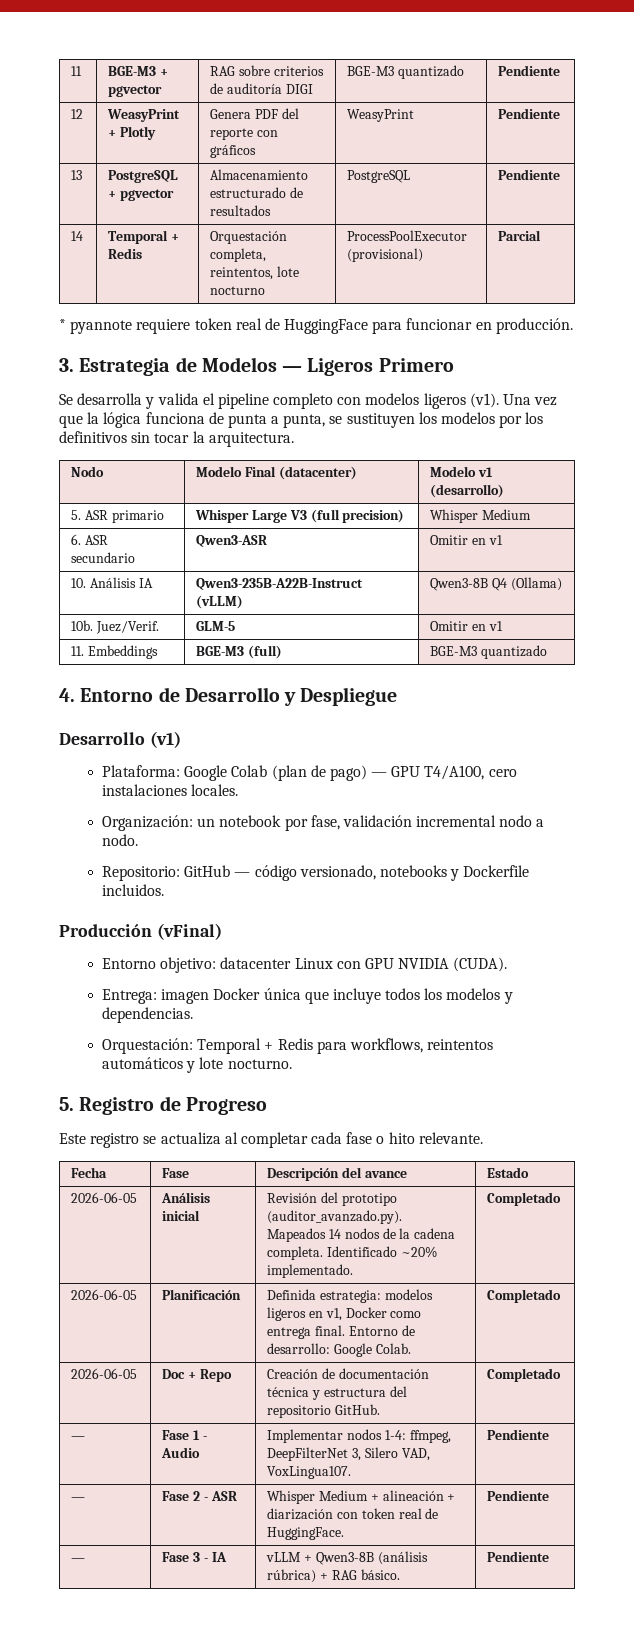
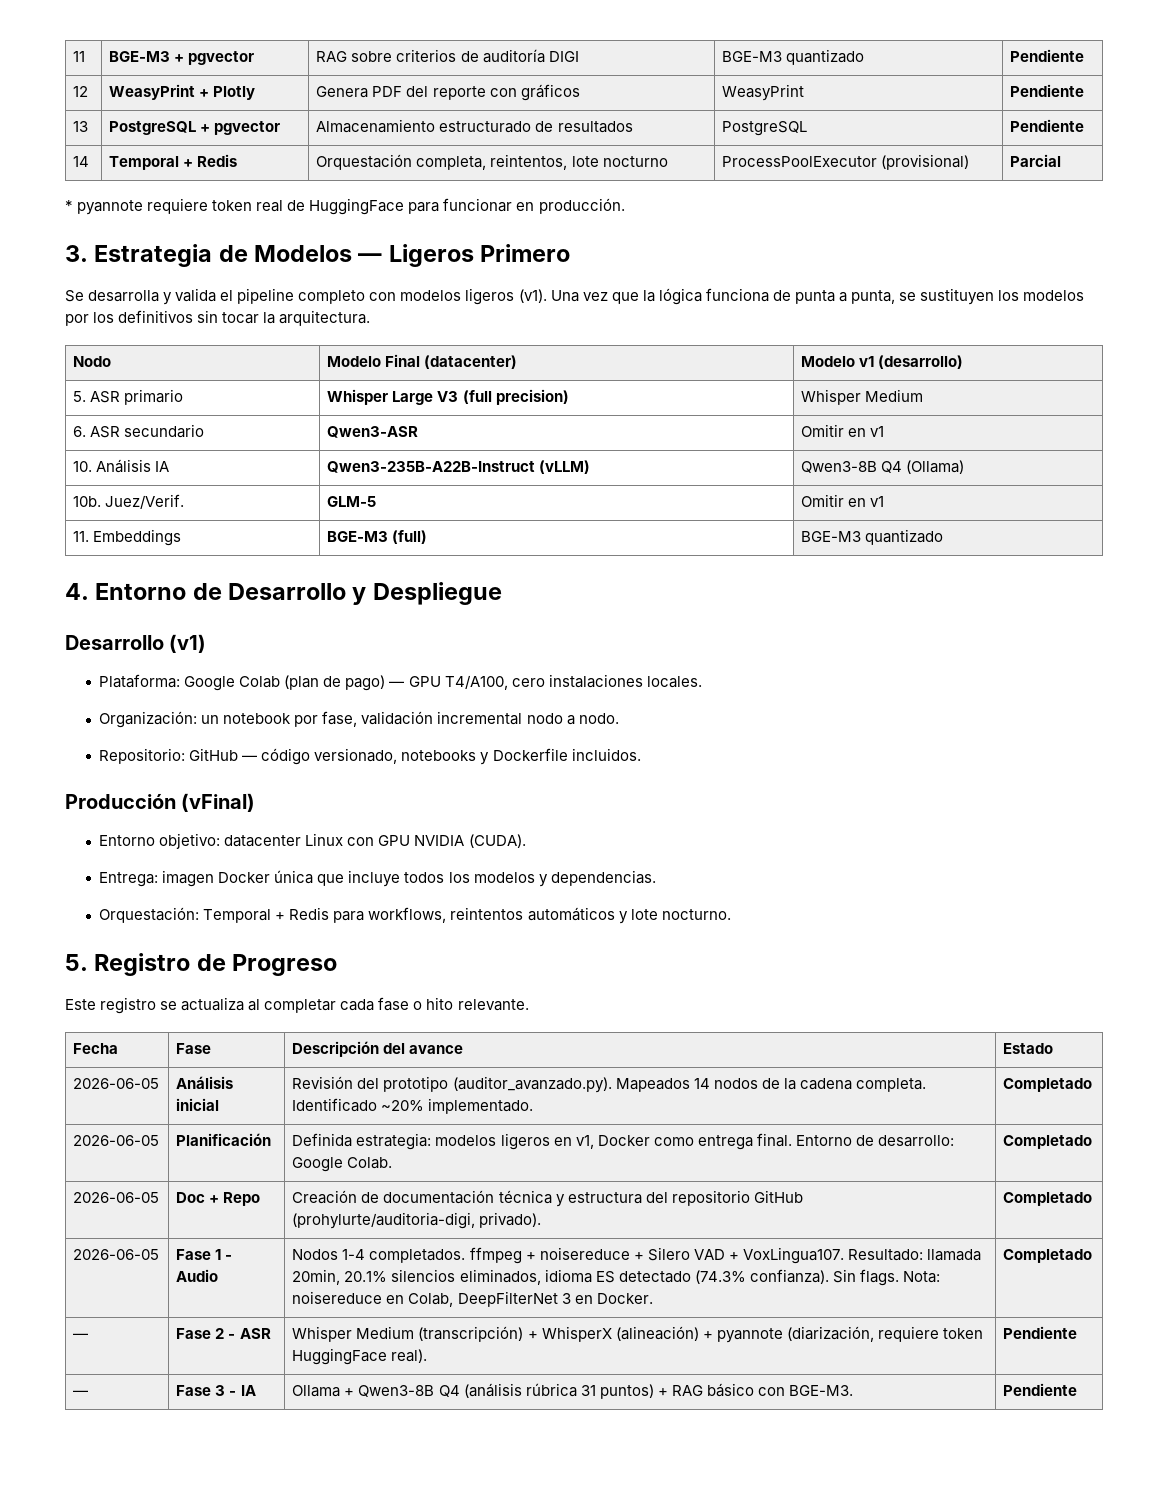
[335,1404,381,1415] [487,1368,562,1382] [71,1436,86,1440] GitHub. | Completado // — -> [753,1190,803,1203] [292,1212,542,1229] [1003,1192,1093,1206] [73,1249,160,1260] GitHub (prohylurte/auditoria-digi, privado). | Completado // 2026-06-05
[267,1429,451,1443] [267,1447,430,1461] [267,1466,352,1479] [487,1429,550,1440] Implementar nodos 1-4: ffmpeg, DeepFilterNet 3, Silero VAD, VoxLingua107. | Pendiente -> [292,1247,981,1264] [292,1269,940,1286] [292,1291,653,1307] [1003,1249,1093,1263] Nodos 1-4 completados. ffmpeg + noisereduce + Silero VAD + VoxLingua107. Resultado: llamada 20min, 20.1% silencios eliminados, idioma ES detectado (74.3% confianza). Sin flags. Nota: noisereduce en Colab, DeepFilterNet 3 en Docker. | Completado
[370,1490,456,1501] [267,1508,439,1520] [267,1527,345,1540] + alineación + diarización con token real de HuggingFace. -> [418,1326,983,1343] [292,1348,428,1365] (transcripción) + WhisperX (alineación) + pyannote (diarización, requiere token HuggingFace real).
[266,1552,302,1562] vLLM -> [292,1385,341,1397] Ollama
[377,1551,428,1565] [267,1569,400,1583] (análisis rúbrica) + RAG básico. -> [438,1383,853,1399] Q4 (análisis rúbrica 31 puntos) + RAG básico con BGE-M3.

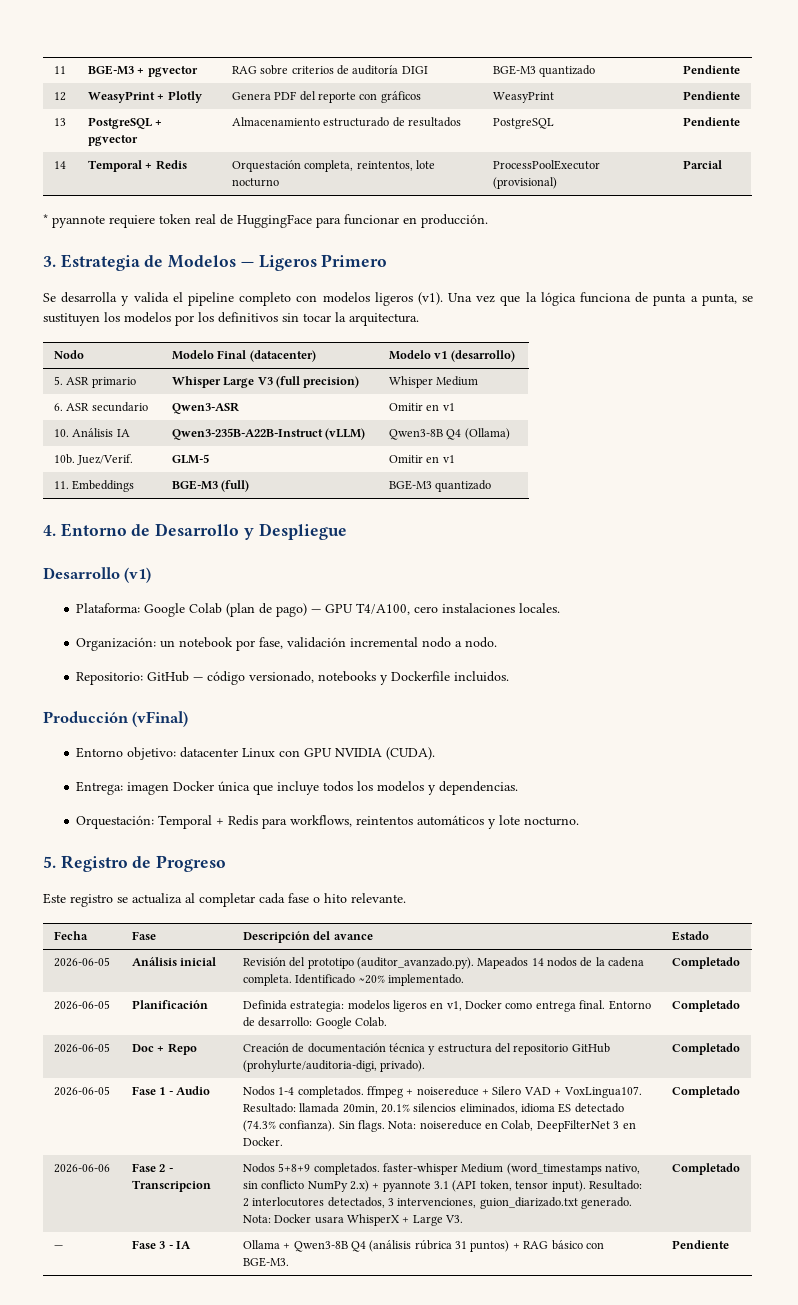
[73,1333,89,1339] — -> [53,1164,110,1173] 2026-06-06
[239,1328,271,1339] [292,1326,983,1343] [292,1348,428,1365] [1003,1326,1078,1339] ASR | Whisper Medium (transcripción) + WhisperX (alineación) + pyannote (diarización, requiere token HuggingFace real). | Pendiente -> [131,1180,211,1192] [242,1163,641,1175] [242,1180,642,1192] [242,1197,633,1209] [242,1214,464,1226] [671,1163,740,1175] Transcripcion | Nodos 5+8+9 completados. faster-whisper Medium (word_timestamps nativo, sin conflicto NumPy 2.x) + pyannote 3.1 (API token, tensor input). Resultado: 2 interlocutores detectados, 3 intervenciones, guion_diarizado.txt generado. Nota: Docker usara WhisperX + Large V3. | Completado

